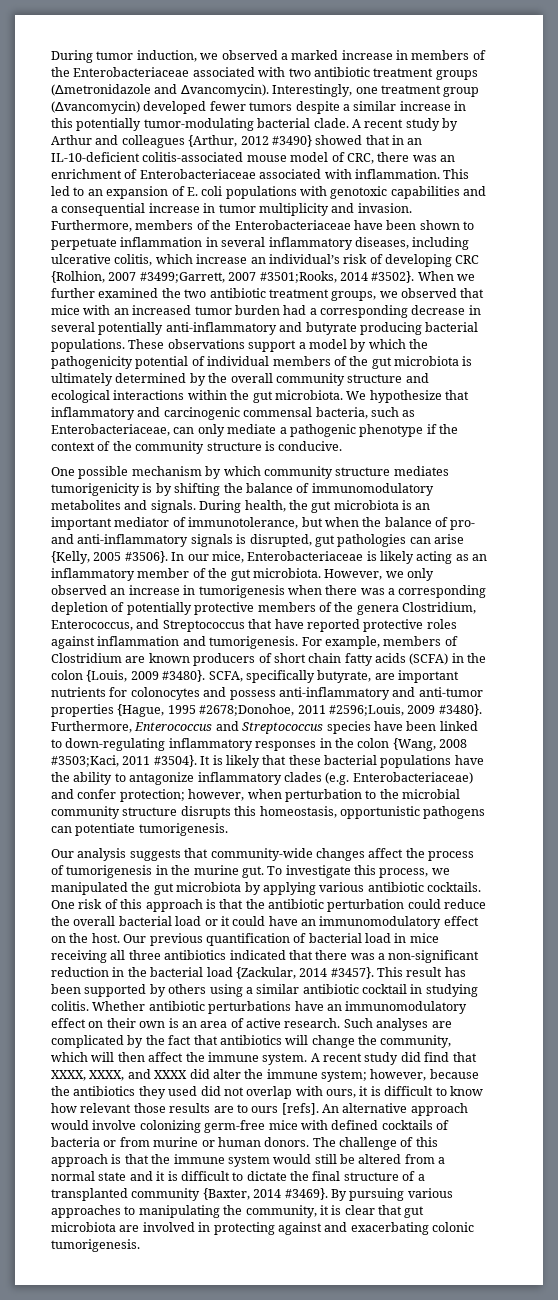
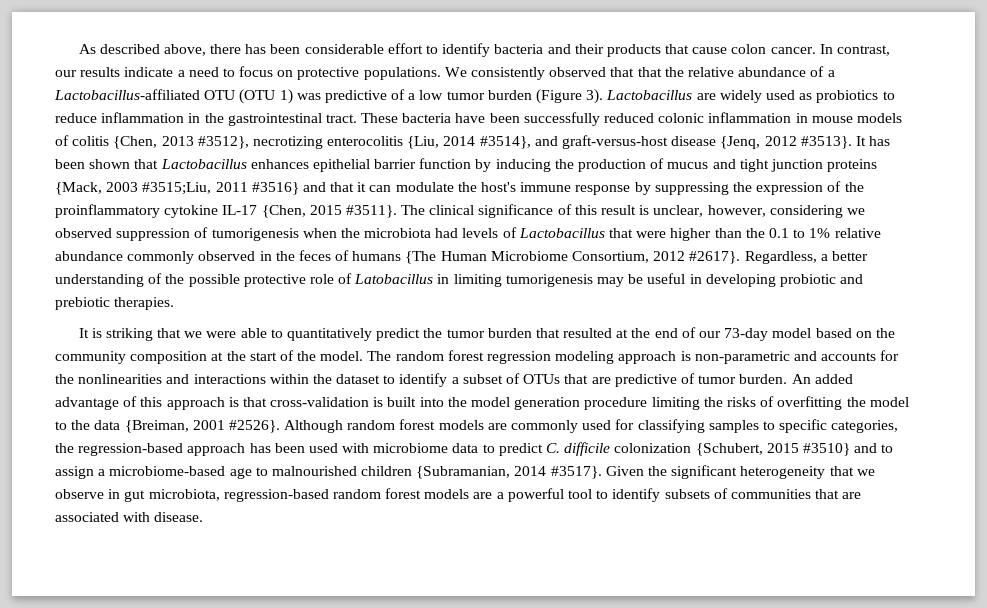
[51,50,486,63] [51,67,478,80] [51,84,480,97] [51,101,466,114] [51,118,458,131] [51,135,423,148] [51,152,455,164] [51,169,470,179] [51,186,487,199] [51,203,412,216] [51,220,474,232] [51,237,470,250] [51,254,480,267] [51,271,475,283] [51,288,485,301] [51,305,481,318] [51,322,479,335] [51,339,428,352] [51,356,473,369] [51,373,429,386] [51,390,469,403] [51,407,416,420] [51,424,458,437] [51,441,343,454] [51,466,449,479] [51,483,434,496] [51,500,431,513] [51,517,476,530] [51,534,464,547] [51,551,488,564] [51,568,434,581] [51,585,487,598] [51,602,476,615] [51,619,457,632] [51,636,458,649] [51,653,487,666] [51,670,459,683] [51,687,483,700] [51,704,482,717] [51,721,478,734] [51,738,467,751] [51,755,484,768] [51,772,473,785] [51,789,460,802] [51,806,486,819] [51,823,228,836] [51,848,474,861] [51,865,450,878] [51,882,481,895] [51,899,487,912] [51,916,479,929] [51,933,439,946] [51,950,480,963] [51,967,466,979] [51,984,478,997] [51,1001,468,1014] [51,1018,452,1031] [51,1035,452,1048] [51,1052,477,1065] [51,1069,479,1082] [51,1086,483,1099] [51,1103,468,1116] [51,1120,449,1133] [51,1137,438,1150] [51,1154,446,1167] [51,1171,425,1181] [51,1188,453,1201] [51,1205,425,1218] [51,1222,474,1235] [51,1239,140,1252] During tumor induction, we observed a marked increase in members of the Enterobacteriaceae associated with two antibiotic treatment groups (∆metronidazole and ∆vancomycin). Interestingly, one treatment group (∆vancomycin) developed fewer tumors despite a similar increase in this potentially tumor-modulating bacterial clade. A recent study by Arthur and colleagues {Arthur, 2012 #3490} showed that in an IL-10-deficient colitis-associated mouse model of CRC, there was an enrichment of Enterobacteriaceae associated with inflammation. This led to an expansion of E. coli populations with genotoxic capabilities and a consequential increase in tumor multiplicity and invasion. Furthermore, members of the Enterobacteriaceae have been shown to perpetuate inflammation in several inflammatory diseases, including ulcerative colitis, which increase an individual’s risk of developing CRC {Rolhion, 2007 #3499;Garrett, 2007 #3501;Rooks, 2014 #3502}. When we further examined the two antibiotic treatment groups, we observed that mice with an increased tumor burden had a corresponding decrease in several potentially anti-inflammatory and butyrate producing bacterial populations. These observations support a model by which the pathogenicity potential of individual members of the gut microbiota is ultimately determined by the overall community structure and ecological interactions within the gut microbiota. We hypothesize that inflammatory and carcinogenic commensal bacteria, such as Enterobacteriaceae, can only mediate a pathogenic phenotype if the context of the community structure is conducive. // One possible mechanism by which community structure mediates tumorigenicity is by shifting the balance of immunomodulatory metabolites and signals. During health, the gut microbiota is an important mediator of immunotolerance, but when the balance of pro- and anti-inflammatory signals is disrupted, gut pathologies can arise {Kelly, 2005 #3506}. In our mice, Enterobacteriaceae is likely acting as an inflammatory member of the gut microbiota. However, we only observed an increase in tumorigenesis when there was a corresponding depletion of potentially protective members of the genera Clostridium, Enterococcus, and Streptococcus that have reported protective roles against inflammation and tumorigenesis. For example, members of Clostridium are known producers of short chain fatty acids (SCFA) in the colon {Louis, 2009 #3480}. SCFA, specifically butyrate, are important nutrients for colonocytes and possess anti-inflammatory and anti-tumor properties {Hague, 1995 #2678;Donohoe, 2011 #2596;Louis, 2009 #3480}. Furthermore, Enterococcus and Streptococcus species have been linked to down-regulating inflammatory responses in the colon {Wang, 2008 #3503;Kaci, 2011 #3504}. It is likely that these bacterial populations have the ability to antagonize inflammatory clades (e.g. Enterobacteriaceae) and confer protection; however, when perturbation to the microbial community structure disrupts this homeostasis, opportunistic pathogens can potentiate tumorigenesis. // Our analysis suggests that community-wide changes affect the process of tumorigenesis in the murine gut. To investigate this process, we manipulated the gut microbiota by applying various antibiotic cocktails. One risk of this approach is that the antibiotic perturbation could reduce the overall bacterial load or it could have an immunomodulatory effect on the host. Our previous quantification of bacterial load in mice receiving all three antibiotics indicated that there was a non-significant reduction in the bacterial load {Zackular, 2014 #3457}. This result has been supported by others using a similar antibiotic cocktail in studying colitis. Whether antibiotic perturbations have an immunomodulatory effect on their own is an area of active research. Such analyses are complicated by the fact that antibiotics will change the community, which will then affect the immune system. A recent study did find that XXXX, XXXX, and XXXX did alter the immune system; however, because the antibiotics they used did not overlap with ours, it is difficult to know how relevant those results are to ours [refs]. An alternative approach would involve colonizing germ-free mice with defined cocktails of bacteria or from murine or human donors. The challenge of this approach is that the immune system would still be altered from a normal state and it is difficult to dictate the final structure of a transplanted community {Baxter, 2014 #3469}. By pursuing various approaches to manipulating the community, it is clear that gut microbiota are involved in protecting against and exacerbating colonic tumorigenesis. -> [78,43,891,57] [55,66,835,80] [54,89,895,104] [55,112,902,126] [55,135,891,149] [55,158,878,172] [55,181,864,195] [55,204,865,218] [55,227,881,241] [55,250,868,264] [55,273,864,287] [55,297,175,310] [78,327,895,341] [55,350,900,364] [55,373,853,387] [55,396,909,410] [55,419,899,433] [55,442,894,456] [55,465,875,479] [55,488,862,502] [55,512,204,522] As described above, there has been considerable effort to identify bacteria and their products that cause colon cancer. In contrast, our results indicate a need to focus on protective populations. We consistently observed that that the relative abundance of a Lactobacillus-affiliated OTU (OTU 1) was predictive of a low tumor burden (Figure 3). Lactobacillus are widely used as probiotics to reduce inflammation in the gastrointestinal tract. These bacteria have been successfully reduced colonic inflammation in mouse models of colitis {Chen, 2013 #3512}, necrotizing enterocolitis {Liu, 2014 #3514}, and graft-versus-host disease {Jenq, 2012 #3513}. It has been shown that Lactobacillus enhances epithelial barrier function by inducing the production of mucus and tight junction proteins {Mack, 2003 #3515;Liu, 2011 #3516} and that it can modulate the host's immune response by suppressing the expression of the proinflammatory cytokine IL-17 {Chen, 2015 #3511}. The clinical significance of this result is unclear, however, considering we observed suppression of tumorigenesis when the microbiota had levels of Lactobacillus that were higher than the 0.1 to 1% relative abundance commonly observed in the feces of humans {The Human Microbiome Consortium, 2012 #2617}. Regardless, a better understanding of the possible protective role of Latobacillus in limiting tumorigenesis may be useful in developing probiotic and prebiotic therapies. // It is striking that we were able to quantitatively predict the tumor burden that resulted at the end of our 73-day model based on the community composition at the start of the model. The random forest regression modeling approach is non-parametric and accounts for the nonlinearities and interactions within the dataset to identify a subset of OTUs that are predictive of tumor burden. An added advantage of this approach is that cross-validation is built into the model generation procedure limiting the risks of overfitting the model to the data {Breiman, 2001 #2526}. Although random forest models are commonly used for classifying samples to specific categories, the regression-based approach has been used with microbiome data to predict C. difficile colonization {Schubert, 2015 #3510} and to assign a microbiome-based age to malnourished children {Subramanian, 2014 #3517}. Given the significant heterogeneity that we observe in gut microbiota, regression-based random forest models are a powerful tool to identify subsets of communities that are associated with disease.

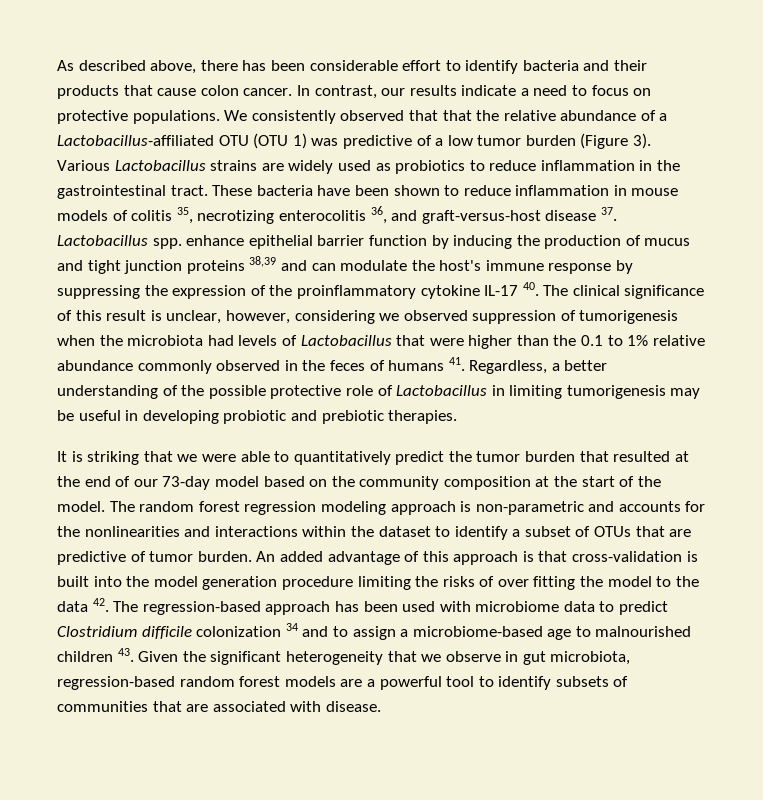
[606,90,693,100] Lactobacillus -> [57,160,258,171] Various Lactobacillus strains
[523,112,705,126] successfully reduced colonic -> [393,185,511,196] shown to reduce
[113,135,891,149] [55,159,309,169] {Chen, 2013 #3512}, necrotizing enterocolitis {Liu, 2014 #3514}, and graft-versus-host disease {Jenq, 2012 #3513}. It has been shown that Lactobacillus enhances -> [176,206,617,224] [57,235,245,249] 35, necrotizing enterocolitis 36, and graft-versus-host disease 37. Lactobacillus spp. enhance
[55,182,367,195] {Mack, 2003 #3515;Liu, 2011 #3516} and that it -> [249,256,307,271] 38,39 and
[261,205,397,218] {Chen, 2015 #3511}. -> [522,282,539,296] 40.
[405,251,741,264] {The Human Microbiome Consortium, 2012 #2617}. -> [448,357,465,371] 41.
[354,274,434,284] Latobacillus -> [396,385,488,396] Lactobacillus
[777,396,843,410] overfitting -> [497,576,576,590] over fitting
[124,419,899,433] [55,443,74,453] {Breiman, 2001 #2526}. Although random forest models are commonly used for classifying samples to specific categories, the -> [92,598,139,612] 42. The
[546,443,561,453] C. -> [57,626,137,637] Clostridium
[695,443,850,456] {Schubert, 2015 #3510} -> [285,623,298,631] 34
[416,466,602,479] {Subramanian, 2014 #3517}. -> [117,648,134,662] 43.

